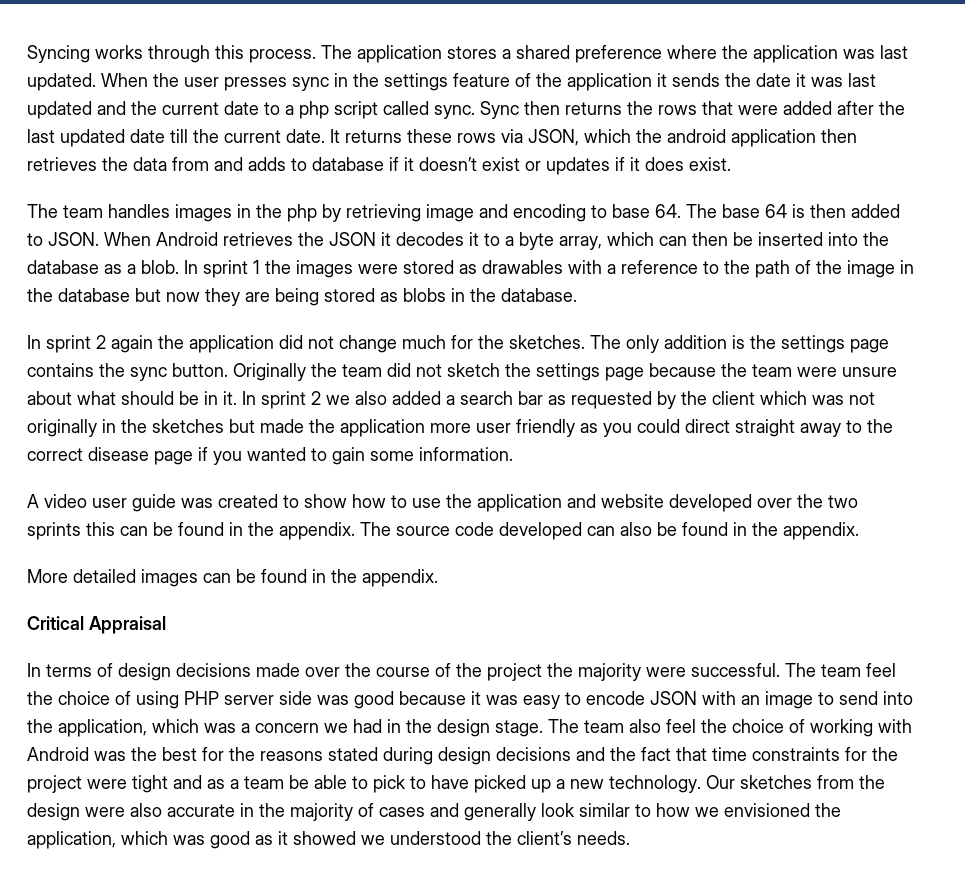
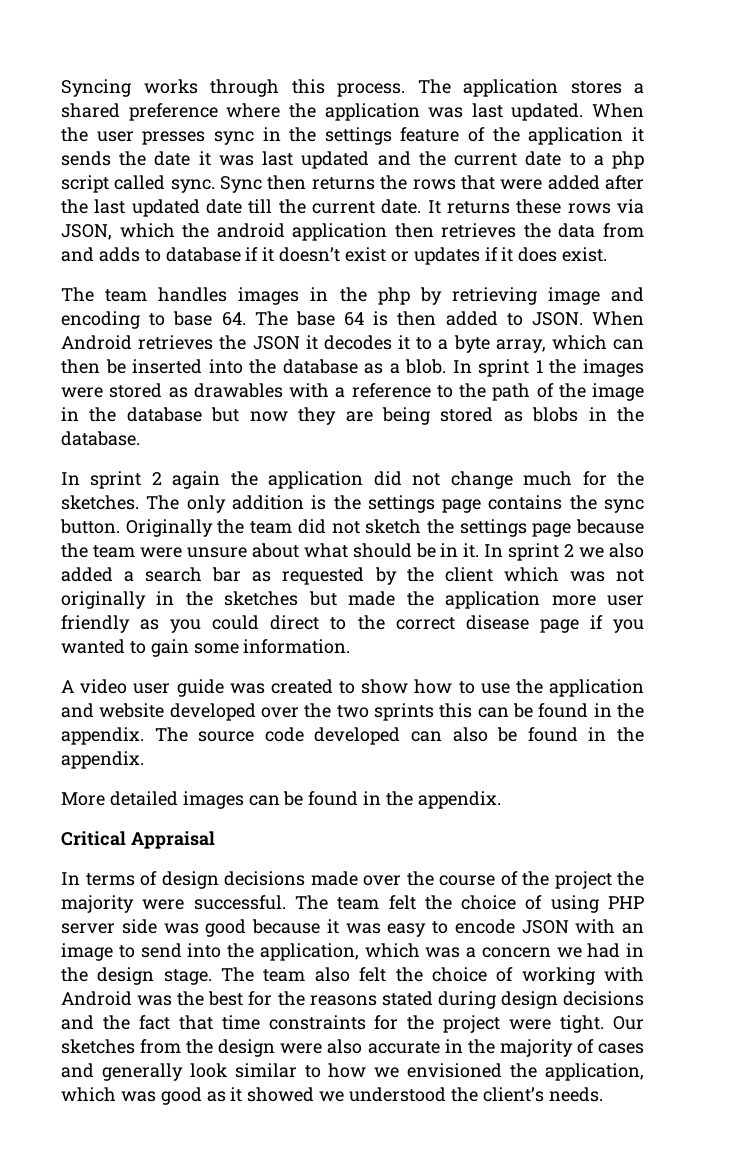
[735,419,841,437] straight away -> (320, 622) none
[866,663,896,677] feel -> [388,895,416,910] felt
[666,719,696,733] feel -> [359,967,387,982] felt
[132,775,701,793] tight and as a team be able to pick to have picked up a new technology. -> [560,1015,605,1033] tight.

